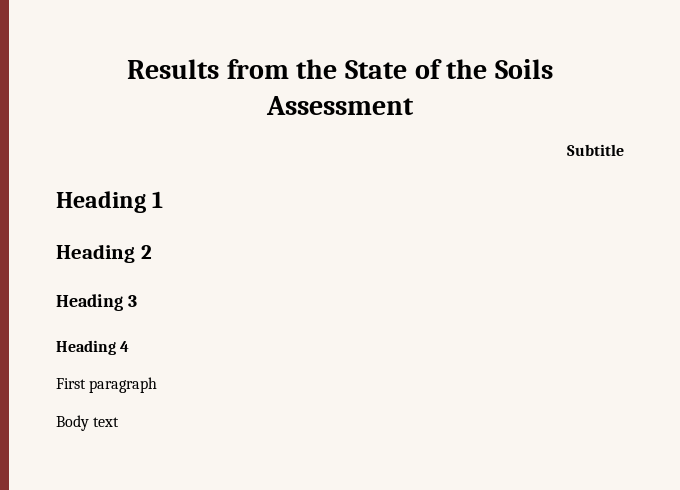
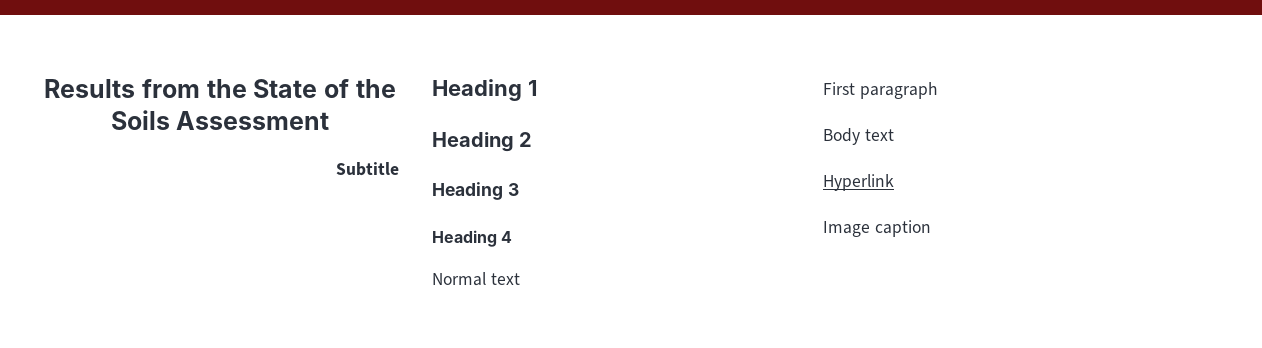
(130, 346) none -> [432,272,520,286] // Normal text
(120, 422) none -> [823,174,894,191] [823,220,931,237] // Hyperlink // Image caption

